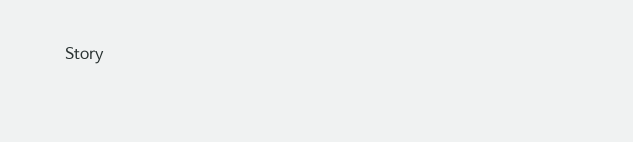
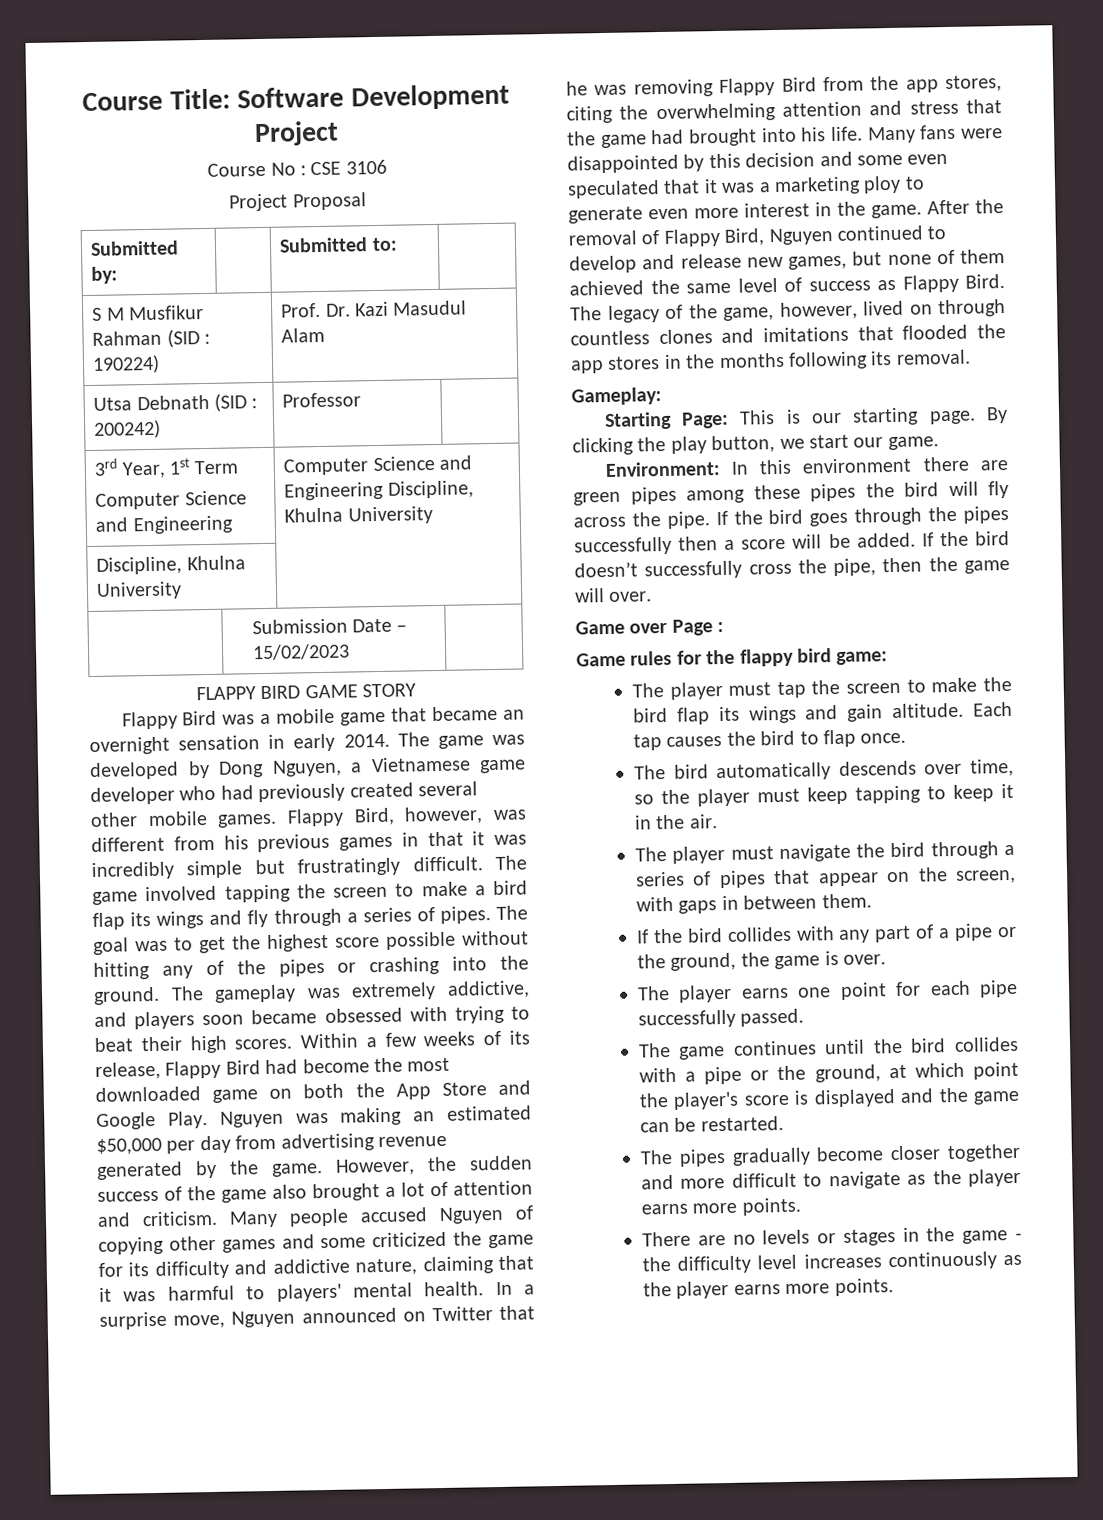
[65,47,104,64] Story -> [82,83,510,112] [254,120,339,147] [207,159,387,177] [229,192,367,212] [90,240,180,256] [91,266,119,284] [279,237,398,253] [92,305,204,321] [92,329,210,348] [92,354,161,374] [280,300,468,318] [281,327,326,343] [93,393,258,412] [94,419,162,439] [282,392,362,408] [94,458,239,479] [95,490,247,510] [95,515,233,535] [283,455,472,476] [284,480,474,501] [284,506,433,525] [96,555,246,575] [96,581,183,600] [251,618,408,635] [251,643,350,661] [195,683,417,701] [121,705,526,730] [89,732,526,756] [89,756,526,781] [90,781,478,806] [90,806,528,828] [91,831,527,853] [91,855,527,881] [92,880,528,906] [92,905,529,931] [93,930,529,956] [93,955,529,981] [93,980,530,1006] [94,1005,531,1030] [94,1030,530,1054] [95,1057,451,1081] [95,1080,532,1103] [96,1105,532,1130] [96,1133,447,1155] [96,1155,533,1180] [97,1180,533,1203] [97,1205,534,1228] [98,1231,534,1255] [98,1255,534,1279] [99,1281,535,1302] [99,1305,536,1330] [566,75,1002,98] [566,99,1002,124] [567,124,1003,149] [567,151,949,174] [567,175,925,199] [568,199,1004,224] [568,225,947,247] [569,249,1005,274] [569,274,1005,296] [570,299,1006,323] [570,323,1007,346] [571,349,971,374] [571,387,662,406] [603,406,1008,431] [572,434,939,456] [604,456,1009,478] [573,480,1009,506] [573,505,1009,529] [574,530,1011,556] [574,556,1010,580] [575,588,653,603] [575,619,725,636] [576,648,889,667] [631,676,1013,700] [632,701,1013,725] [632,729,907,751] [633,758,1014,782] [633,783,1015,807] [633,814,718,830] [634,841,1015,864] [634,867,1016,889] [635,893,872,914] [635,923,1017,944] [636,951,886,971] [636,979,1018,1003] [637,1008,805,1029] [637,1036,1020,1060] [638,1061,1019,1085] [638,1087,1020,1110] [639,1116,784,1133] [639,1143,1021,1167] [640,1168,1021,1190] [640,1197,801,1216] [641,1227,1022,1247] [641,1251,1022,1274] [642,1278,894,1299] Course Title: Software Development Project // Course No : CSE 3106 // Project Proposal // Submitted by: | | Submitted to: | // S M Musfikur Rahman (SID : 190224) | Prof. Dr. Kazi Masudul Alam // Utsa Debnath (SID : 200242) | Professor | // 3rd Year, 1st Term // Computer Science and Engineering | Computer Science and Engineering Discipline, Khulna University // Discipline, Khulna University | // | Submission Date – 15/02/2023 | // FLAPPY BIRD GAME STORY // Flappy Bird was a mobile game that became an overnight sensation in early 2014. The game was developed by Dong Nguyen, a Vietnamese game developer who had previously created several other mobile games. Flappy Bird, however, was different from his previous games in that it was incredibly simple but frustratingly difficult. The game involved tapping the screen to make a bird flap its wings and fly through a series of pipes. The goal was to get the highest score possible without hitting any of the pipes or crashing into the ground. The gameplay was extremely addictive, and players soon became obsessed with trying to beat their high scores. Within a few weeks of its release, Flappy Bird had become the most downloaded game on both the App Store and Google Play. Nguyen was making an estimated $50,000 per day from advertising revenue generated by the game. However, the sudden success of the game also brought a lot of attention and criticism. Many people accused Nguyen of copying other games and some criticized the game for its difficulty and addictive nature, claiming that it was harmful to players' mental health. In a surprise move, Nguyen announced on Twitter that he was removing Flappy Bird from the app stores, citing the overwhelming attention and stress that the game had brought into his life. Many fans were disappointed by this decision and some even speculated that it was a marketing ploy to generate even more interest in the game. After the removal of Flappy Bird, Nguyen continued to develop and release new games, but none of them achieved the same level of success as Flappy Bird. The legacy of the game, however, lived on through countless clones and imitations that flooded the app stores in the months following its removal. // Gameplay: // Starting Page: This is our starting page. By clicking the play button, we start our game. // Environment: In this environment there are green pipes among these pipes the bird will fly across the pipe. If the bird goes through the pipes successfully then a score will be added. If the bird doesn’t successfully cross the pipe, then the game will over. // Game over Page : // Game rules for the flappy bird game: // The player must tap the screen to make the bird flap its wings and gain altitude. Each tap causes the bird to flap once. // The bird automatically descends over time, so the player must keep tapping to keep it in the air. // The player must navigate the bird through a series of pipes that appear on the screen, with gaps in between them. // If the bird collides with any part of a pipe or the ground, the game is over. // The player earns one point for each pipe successfully passed. // The game continues until the bird collides with a pipe or the ground, at which point the player's score is displayed and the game can be restarted. // The pipes gradually become closer together and more difficult to navigate as the player earns more points. // There are no levels or stages in the game - the difficulty level increases continuously as the player earns more points.

